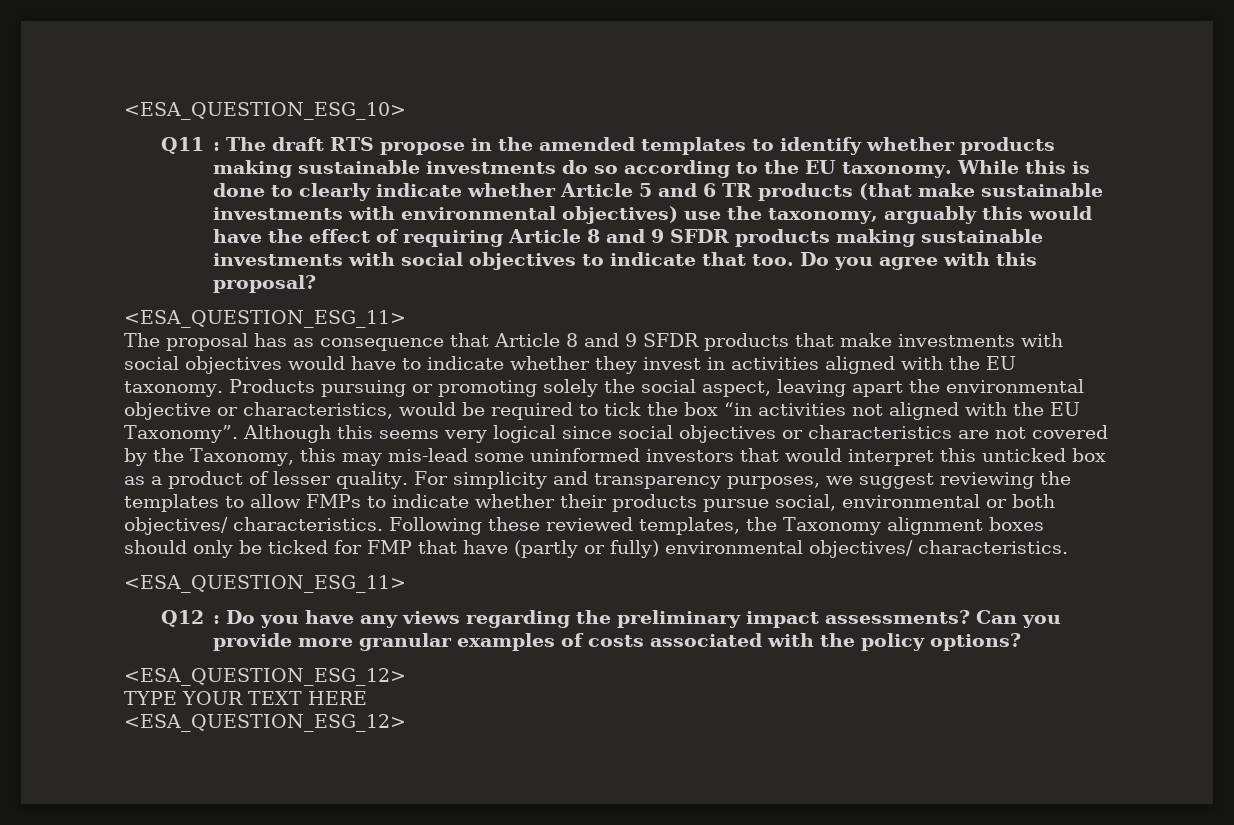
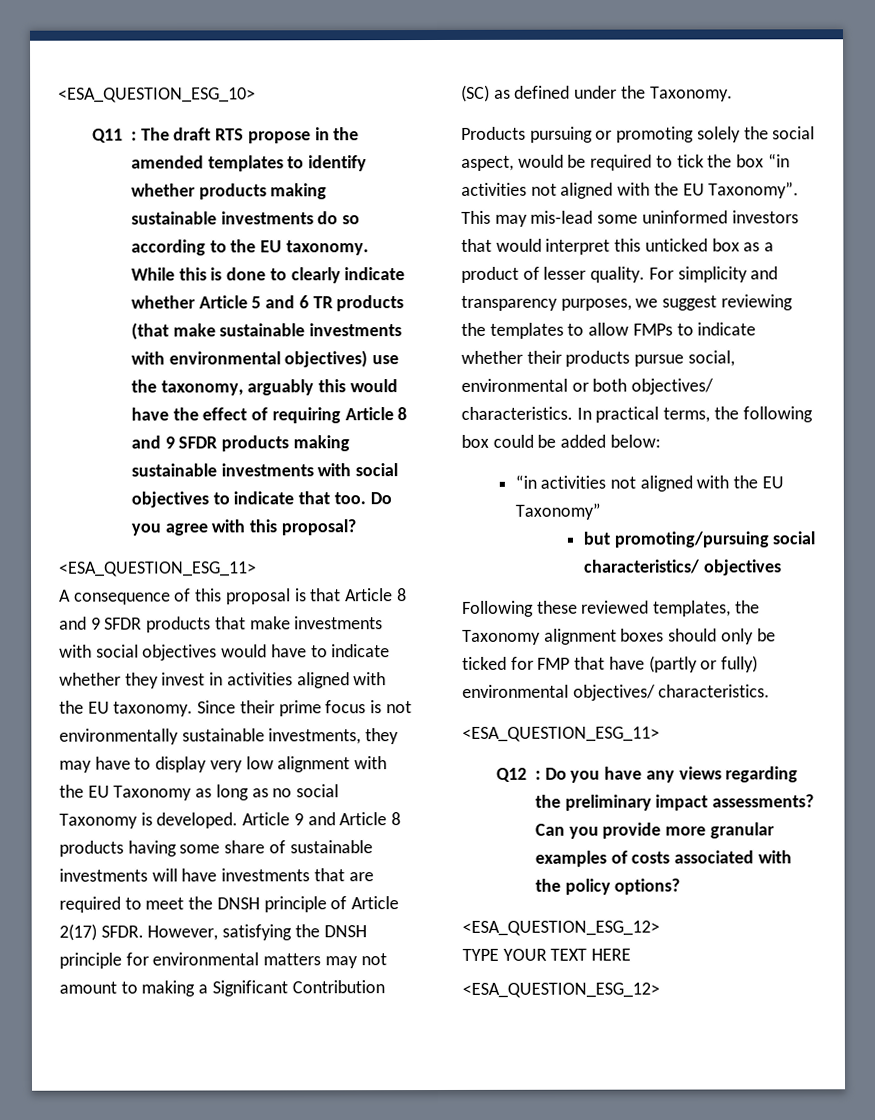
[124,333,444,351] The proposal has as consequence -> [59,588,307,605] A consequence of this proposal is
(223, 389) none -> [197,700,412,717] [59,728,400,745] [59,756,388,773] [59,784,340,801] [59,812,402,829] [59,840,373,857] [59,868,374,882] [59,896,400,913] [59,923,367,941] [59,952,387,969] [59,980,385,997] [461,84,733,102] Since their prime focus is not environmentally sustainable investments, they may have to display very low alignment with the EU Taxonomy as long as no social Taxonomy is developed. Article 9 and Article 8 products having some share of sustainable investments will have investments that are required to meet the DNSH principle of Article 2(17) SFDR. However, satisfying the DNSH principle for environmental matters may not amount to making a Significant Contribution (SC) as defined under the Taxonomy. //
[776,379,1084,397] [124,402,393,420] leaving apart the environmental objective or characteristics, -> (514, 163) none
[242,425,1108,443] [124,448,336,466] Although this seems very logical since social objectives or characteristics are not covered by the Taxonomy, this -> [461,210,491,224] This
(383, 524) none -> [576,406,813,423] [461,434,661,448] [514,474,784,492] [514,502,601,520] [582,531,816,548] [582,559,782,576] In practical terms, the following box could be added below: // “in activities not aligned with the EU Taxonomy” // but promoting/pursuing social characteristics/ objectives //

